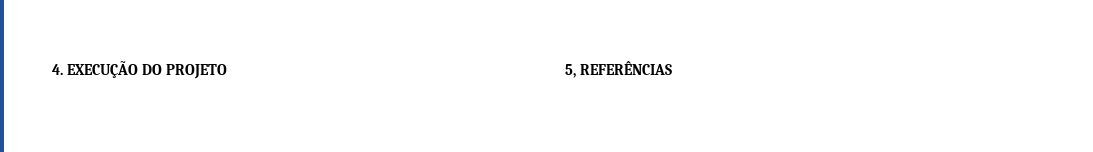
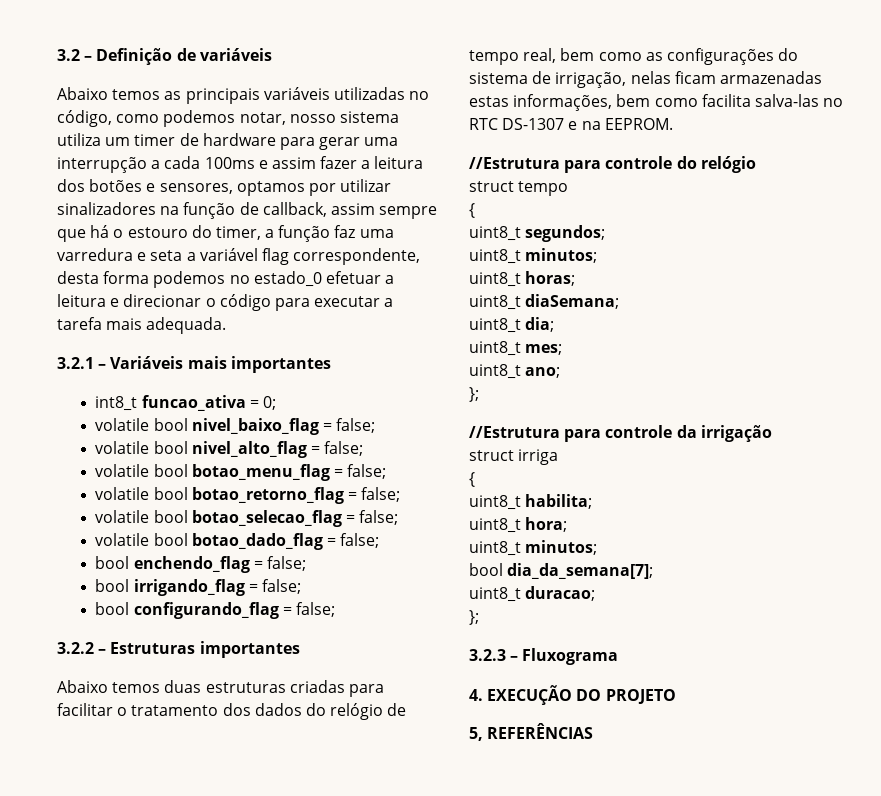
(52, 69) none -> [57,48,272,65] [57,87,430,104] [57,110,399,127] [57,133,399,150] [57,156,424,173] [57,179,392,196] [57,202,438,219] [57,225,394,242] [57,248,421,265] [57,271,395,288] [57,294,394,311] [57,317,227,334] [57,356,331,373] [95,395,276,411] [95,418,376,435] [95,441,364,458] [95,464,387,481] [95,487,401,504] [95,510,399,527] [95,533,380,550] [95,556,306,573] [95,579,301,596] [95,602,335,619] [57,641,300,658] [57,680,384,697] [57,703,407,720] [469,48,799,65] [469,71,822,88] [469,94,844,111] [469,118,673,130] [469,156,756,173] [469,181,569,196] [469,203,475,218] [469,225,606,242] [469,248,598,264] [469,271,576,287] [469,294,620,310] [469,317,555,333] [469,341,563,356] [469,364,561,379] [469,387,479,402] [469,425,772,442] [469,449,559,465] [469,472,475,487] [469,494,593,510] [469,517,568,533] [469,540,598,556] [469,563,654,579] [469,586,596,602] [469,610,479,625] [469,648,619,665] 3.2 – Definição de variáveis // Abaixo temos as principais variáveis utilizadas no código, como podemos notar, nosso sistema utiliza um timer de hardware para gerar uma interrupção a cada 100ms e assim fazer a leitura dos botões e sensores, optamos por utilizar sinalizadores na função de callback, assim sempre que há o estouro do timer, a função faz uma varredura e seta a variável flag correspondente, desta forma podemos no estado_0 efetuar a leitura e direcionar o código para executar a tarefa mais adequada. // 3.2.1 – Variáveis mais importantes // int8_t funcao_ativa = 0; // volatile bool nivel_baixo_flag = false; // volatile bool nivel_alto_flag = false; // volatile bool botao_menu_flag = false; // volatile bool botao_retorno_flag = false; // volatile bool botao_selecao_flag = false; // volatile bool botao_dado_flag = false; // bool enchendo_flag = false; // bool irrigando_flag = false; // bool configurando_flag = false; // 3.2.2 – Estruturas importantes // Abaixo temos duas estruturas criadas para facilitar o tratamento dos dados do relógio de tempo real, bem como as configurações do sistema de irrigação, nelas ficam armazenadas estas informações, bem como facilita salva-las no RTC DS-1307 e na EEPROM. // //Estrutura para controle do relógio // struct tempo // { // uint8_t segundos; // uint8_t minutos; // uint8_t horas; // uint8_t diaSemana; // uint8_t dia; // uint8_t mes; // uint8_t ano; // }; // //Estrutura para controle da irrigação // struct irriga // { // uint8_t habilita; // uint8_t hora; // uint8_t minutos; // bool dia_da_semana[7]; // uint8_t duracao; // }; // 3.2.3 – Fluxograma //

